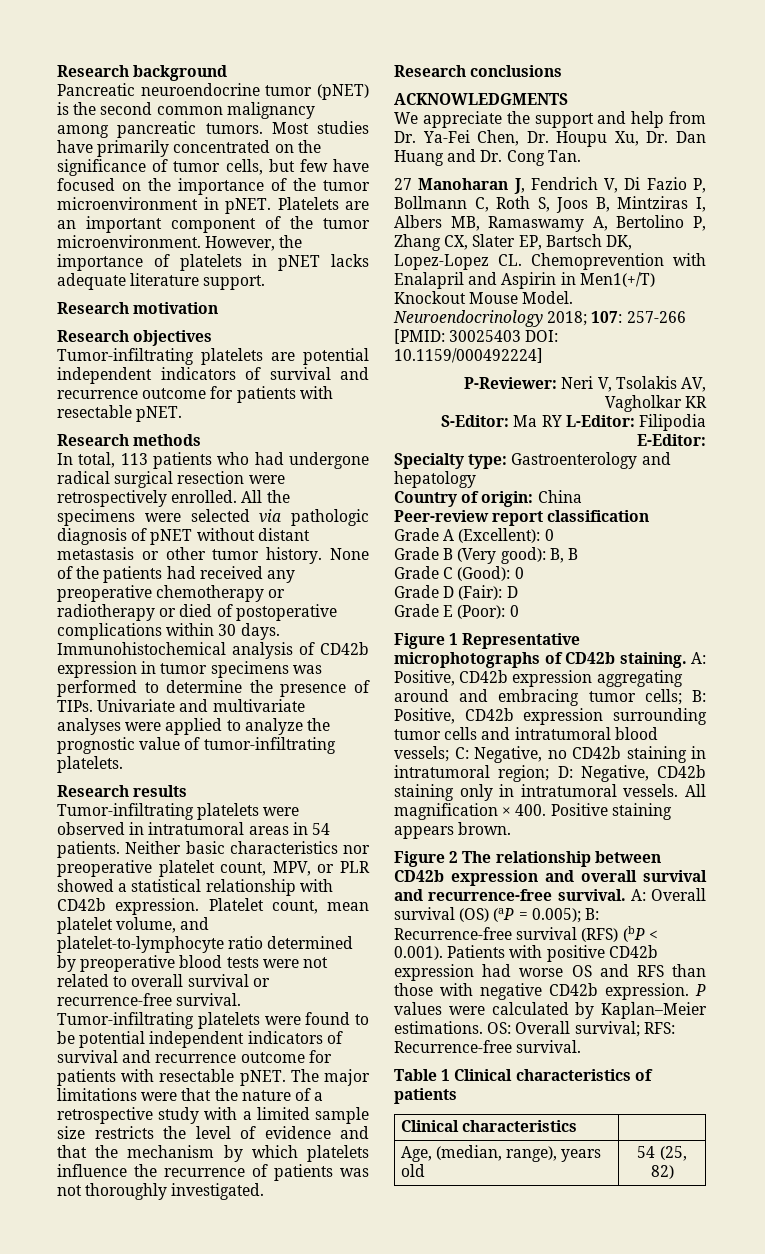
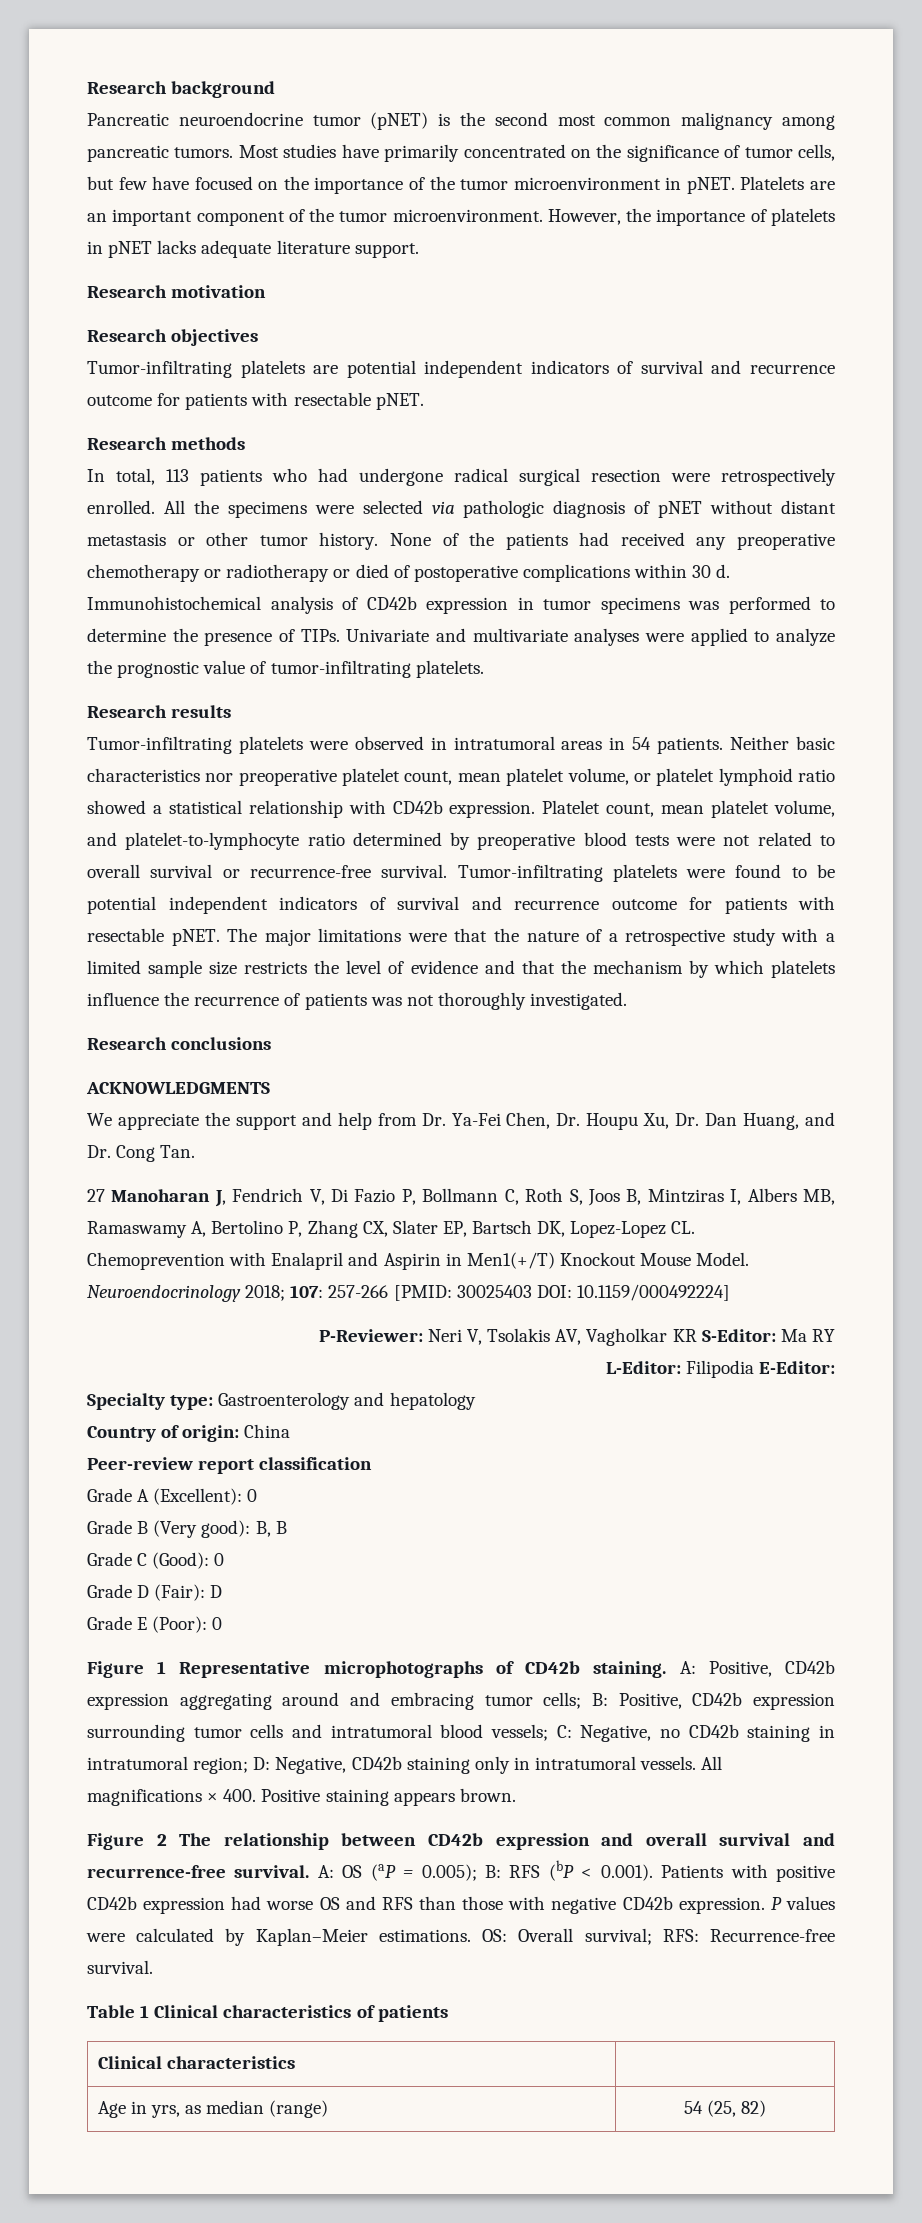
(153, 108) none -> [557,115,596,126] most
[240,623,280,640] days. -> [716,564,731,578] d.
[272,861,370,876] MPV, or PLR -> [457,768,835,786] mean platelet volume, or platelet lymphoid ratio
[394,150,444,166] Huang -> [743,1113,800,1130] Huang,
(707, 402) // -> (697, 1335) none
(562, 421) none -> (835, 1335) //
[394,803,498,820] magnification -> [87,1789,202,1806] magnifications
[651,888,706,901] [394,907,490,922] Overall survival (OS) -> [342,1865,363,1878] OS
[394,927,619,942] Recurrence-free survival (RFS) -> [509,1865,541,1878] RFS
[400,1145,602,1162] [400,1164,425,1177] Age, (median, range), years old -> [97,2100,329,2118] Age in yrs, as median (range)

